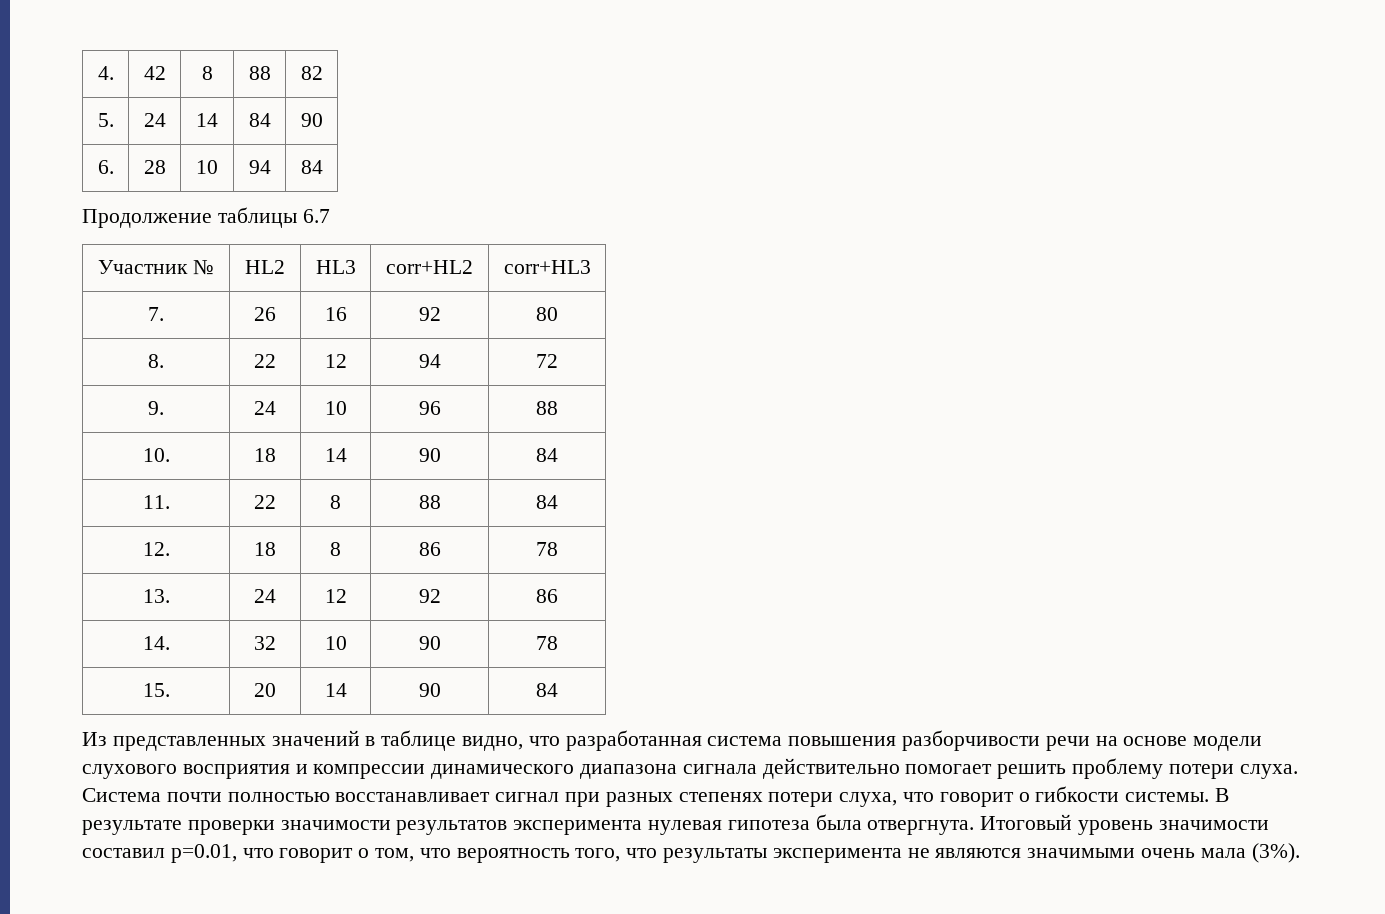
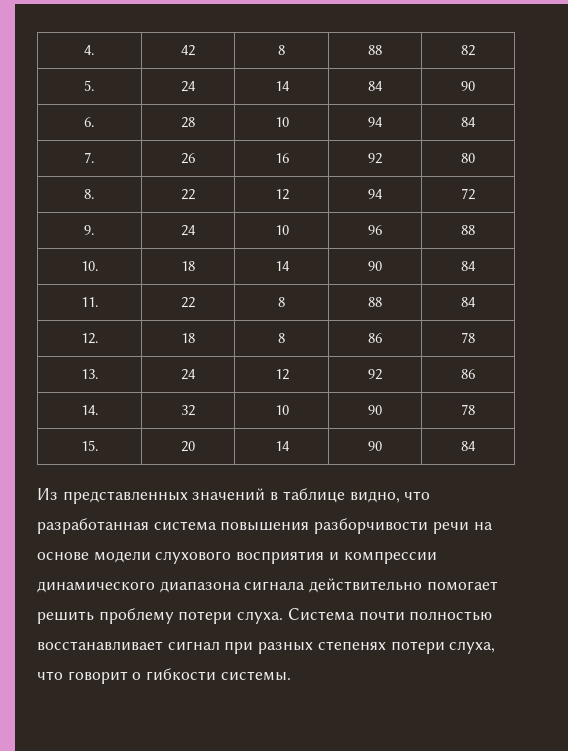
[82,207,330,228] [98,260,214,275] [245,260,285,274] [315,260,356,274] [385,260,473,274] [503,260,591,274] // Продолжение таблицы 6.7 // Участник № | HL2 | HL3 | corr+HL2 | corr+HL3 -> (476, 122) none
[1215,788,1230,802] [82,814,1269,835] [82,843,1300,863] В результате проверки значимости результатов эксперимента нулевая гипотеза была отвергнута. Итоговый уровень значимости составил p=0.01, что говорит о том, что вероятность того, что результаты эксперимента не являются значимыми очень мала (3%). -> (291, 676) none

